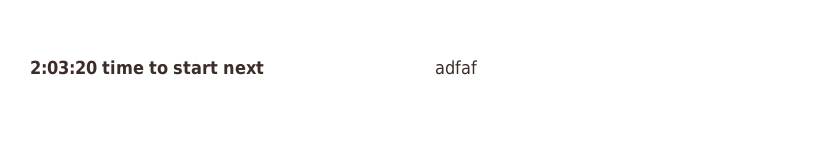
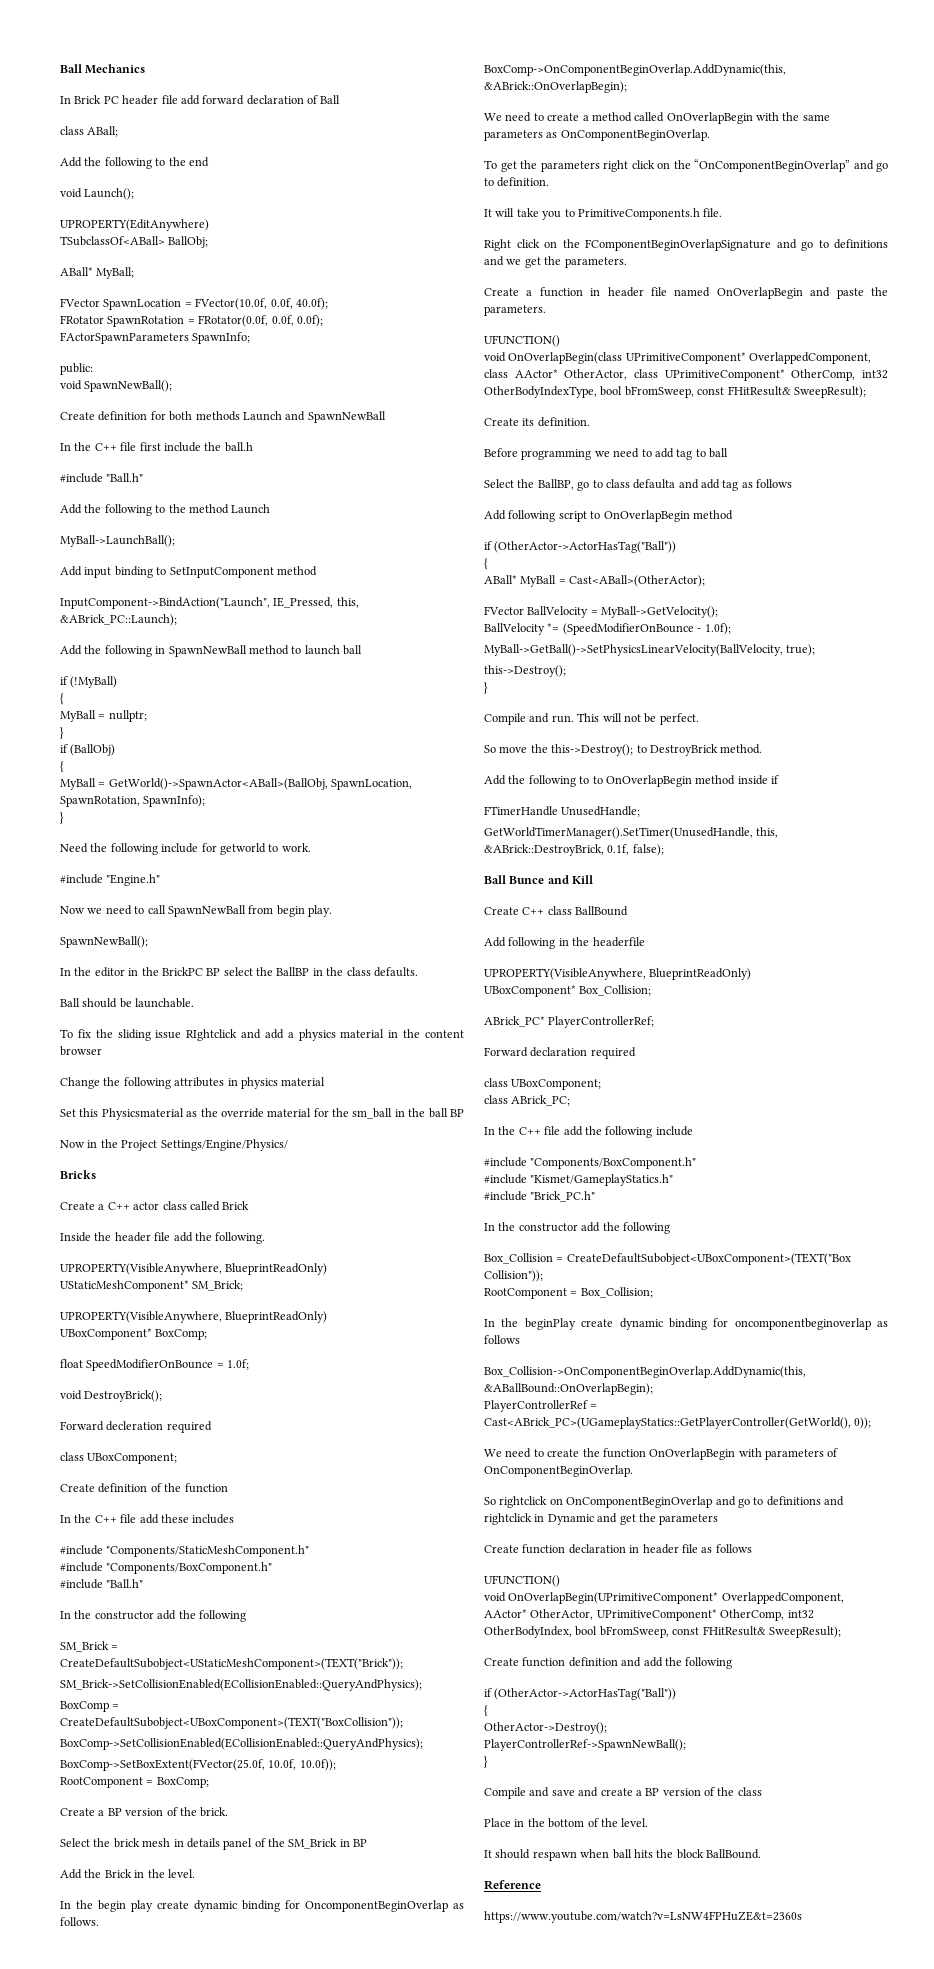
[30,60,264,75] [435,60,478,75] 2:03:20 time to start next // adfaf -> [60,64,146,74] [60,95,341,105] [60,126,119,137] [60,157,209,169] [60,188,135,200] [60,219,209,231] [60,236,209,248] [60,267,135,279] [60,298,328,310] [60,315,323,327] [60,332,251,344] [60,363,93,375] [60,380,173,392] [60,411,386,423] [60,442,253,452] [60,473,144,483] [60,504,271,516] [60,535,175,547] [60,566,317,578] [60,597,359,609] [60,614,177,626] [60,645,362,657] [60,676,118,688] [60,693,64,705] [60,710,147,722] [60,727,64,739] [60,744,116,756] [60,761,64,773] [60,778,413,790] [60,795,206,807] [60,812,64,824] [60,843,311,855] [60,874,161,886] [60,905,332,917] [60,936,148,948] [60,967,418,977] [60,998,195,1008] [60,1029,465,1041] [60,1046,102,1056] [60,1077,326,1089] [60,1108,464,1120] [60,1139,288,1151] [60,1170,96,1179] [60,1201,250,1211] [60,1232,266,1244] [60,1263,328,1275] [60,1280,244,1292] [60,1311,328,1323] [60,1328,208,1340] [60,1359,250,1371] [60,1390,163,1402] [60,1421,212,1433] [60,1452,178,1464] [60,1483,228,1493] [60,1514,235,1524] [60,1545,310,1557] [60,1562,273,1574] [60,1579,144,1589] [60,1610,246,1622] [60,1641,119,1652] [60,1658,403,1670] [60,1679,422,1691] [60,1701,120,1712] [60,1717,403,1729] [60,1738,423,1750] [60,1759,336,1771] [60,1777,209,1788] [60,1807,229,1817] [60,1838,368,1850] [60,1869,195,1879] [60,1900,464,1912] [60,1917,99,1926] [484,64,786,76] [484,81,627,93] [484,112,830,124] [484,129,710,141] [484,159,888,172] [484,177,550,187] [484,208,723,220] [484,239,888,251] [484,256,627,268] [484,287,888,299] [484,305,546,316] [484,335,560,347] [484,352,872,364] [484,369,888,381] [484,386,866,398] [484,417,590,427] [484,448,728,460] [484,479,793,491] [484,510,733,522] [484,541,677,553] [484,558,488,570] [484,575,706,587] [484,606,719,618] [484,623,731,635] [484,644,816,656] [484,665,566,677] [484,682,488,694] [484,713,699,725] [484,744,763,756] [484,775,779,787] [484,806,641,817] [484,827,779,839] [484,844,664,856] [484,875,594,884] [484,906,629,916] [484,937,645,949] [484,968,752,980] [484,985,652,997] [484,1016,655,1028] [484,1047,636,1059] [484,1078,602,1090] [484,1095,571,1106] [484,1126,693,1138] [484,1157,697,1169] [484,1174,674,1186] [484,1191,596,1202] [484,1222,670,1234] [484,1253,851,1265] [484,1270,543,1282] [484,1287,653,1299] [484,1318,888,1330] [484,1335,520,1344] [484,1366,806,1378] [484,1383,653,1395] [484,1400,598,1412] [484,1417,872,1429] [484,1448,839,1460] [484,1465,633,1477] [484,1496,844,1508] [484,1513,719,1525] [484,1544,752,1554] [484,1575,560,1587] [484,1592,844,1604] [484,1609,814,1621] [484,1626,841,1638] [484,1657,733,1669] [484,1688,677,1700] [484,1705,488,1717] [484,1722,607,1734] [484,1739,686,1751] [484,1756,488,1768] [484,1787,762,1799] [484,1818,649,1828] [484,1849,761,1861] [484,1880,541,1890] [484,1911,802,1923] Ball Mechanics // In Brick PC header file add forward declaration of Ball // class ABall; // Add the following to the end // void Launch(); // UPROPERTY(EditAnywhere) // TSubclassOf<ABall> BallObj; // ABall* MyBall; // FVector SpawnLocation = FVector(10.0f, 0.0f, 40.0f); // FRotator SpawnRotation = FRotator(0.0f, 0.0f, 0.0f); // FActorSpawnParameters SpawnInfo; // public: // void SpawnNewBall(); // Create definition for both methods Launch and SpawnNewBall // In the C++ file first include the ball.h // #include "Ball.h" // Add the following to the method Launch // MyBall->LaunchBall(); // Add input binding to SetInputComponent method // InputComponent->BindAction("Launch", IE_Pressed, this, &ABrick_PC::Launch); // Add the following in SpawnNewBall method to launch ball // if (!MyBall) // { // MyBall = nullptr; // } // if (BallObj) // { // MyBall = GetWorld()->SpawnActor<ABall>(BallObj, SpawnLocation, SpawnRotation, SpawnInfo); // } // Need the following include for getworld to work. // #include "Engine.h" // Now we need to call SpawnNewBall from begin play. // SpawnNewBall(); // In the editor in the BrickPC BP select the BallBP in the class defaults. // Ball should be launchable. // To fix the sliding issue RIghtclick and add a physics material in the content browser // Change the following attributes in physics material // Set this Physicsmaterial as the override material for the sm_ball in the ball BP // Now in the Project Settings/Engine/Physics/ // Bricks // Create a C++ actor class called Brick // Inside the header file add the following. // UPROPERTY(VisibleAnywhere, BlueprintReadOnly) // UStaticMeshComponent* SM_Brick; // UPROPERTY(VisibleAnywhere, BlueprintReadOnly) // UBoxComponent* BoxComp; // float SpeedModifierOnBounce = 1.0f; // void DestroyBrick(); // Forward decleration required // class UBoxComponent; // Create definition of the function // In the C++ file add these includes // #include "Components/StaticMeshComponent.h" // #include "Components/BoxComponent.h" // #include "Ball.h" // In the constructor add the following // SM_Brick = CreateDefaultSubobject<UStaticMeshComponent>(TEXT("Brick")); // SM_Brick->SetCollisionEnabled(ECollisionEnabled::QueryAndPhysics); // BoxComp = CreateDefaultSubobject<UBoxComponent>(TEXT("BoxCollision")); // BoxComp->SetCollisionEnabled(ECollisionEnabled::QueryAndPhysics); // BoxComp->SetBoxExtent(FVector(25.0f, 10.0f, 10.0f)); // RootComponent = BoxComp; // Create a BP version of the brick. // Select the brick mesh in details panel of the SM_Brick in BP // Add the Brick in the level. // In the begin play create dynamic binding for OncomponentBeginOverlap as follows. // BoxComp->OnComponentBeginOverlap.AddDynamic(this, &ABrick::OnOverlapBegin); // We need to create a method called OnOverlapBegin with the same parameters as OnComponentBeginOverlap. // To get the parameters right click on the “OnComponentBeginOverlap” and go to definition. // It will take you to PrimitiveComponents.h file. // Right click on the FComponentBeginOverlapSignature and go to definitions and we get the parameters. // Create a function in header file named OnOverlapBegin and paste the parameters. // UFUNCTION() // void OnOverlapBegin(class UPrimitiveComponent* OverlappedComponent, class AActor* OtherActor, class UPrimitiveComponent* OtherComp, int32 OtherBodyIndexType, bool bFromSweep, const FHitResult& SweepResult); // Create its definition. // Before programming we need to add tag to ball // Select the BallBP, go to class defaulta and add tag as follows // Add following script to OnOverlapBegin method // if (OtherActor->ActorHasTag("Ball")) // { // ABall* MyBall = Cast<ABall>(OtherActor); // FVector BallVelocity = MyBall->GetVelocity(); // BallVelocity *= (SpeedModifierOnBounce - 1.0f); // MyBall->GetBall()->SetPhysicsLinearVelocity(BallVelocity, true); // this->Destroy(); // } // Compile and run. This will not be perfect. // So move the this->Destroy(); to DestroyBrick method. // Add the following to to OnOverlapBegin method inside if // FTimerHandle UnusedHandle; // GetWorldTimerManager().SetTimer(UnusedHandle, this, &ABrick::DestroyBrick, 0.1f, false); // Ball Bunce and Kill // Create C++ class BallBound // Add following in the headerfile // UPROPERTY(VisibleAnywhere, BlueprintReadOnly) // UBoxComponent* Box_Collision; // ABrick_PC* PlayerControllerRef; // Forward declaration required // class UBoxComponent; // class ABrick_PC; // In the C++ file add the following include // #include "Components/BoxComponent.h" // #include "Kismet/GameplayStatics.h" // #include "Brick_PC.h" // In the constructor add the following // Box_Collision = CreateDefaultSubobject<UBoxComponent>(TEXT("Box Collision")); // RootComponent = Box_Collision; // In the beginPlay create dynamic binding for oncomponentbeginoverlap as follows // Box_Collision->OnComponentBeginOverlap.AddDynamic(this, &ABallBound::OnOverlapBegin); // PlayerControllerRef = Cast<ABrick_PC>(UGameplayStatics::GetPlayerController(GetWorld(), 0)); // We need to create the function OnOverlapBegin with parameters of OnComponentBeginOverlap. // So rightclick on OnComponentBeginOverlap and go to definitions and rightclick in Dynamic and get the parameters // Create function declaration in header file as follows // UFUNCTION() // void OnOverlapBegin(UPrimitiveComponent* OverlappedComponent, AActor* OtherActor, UPrimitiveComponent* OtherComp, int32 OtherBodyIndex, bool bFromSweep, const FHitResult& SweepResult); // Create function definition and add the following // if (OtherActor->ActorHasTag("Ball")) // { // OtherActor->Destroy(); // PlayerControllerRef->SpawnNewBall(); // } // Compile and save and create a BP version of the class // Place in the bottom of the level. // It should respawn when ball hits the block BallBound. // Reference // https://www.youtube.com/watch?v=LsNW4FPHuZE&t=2360s

